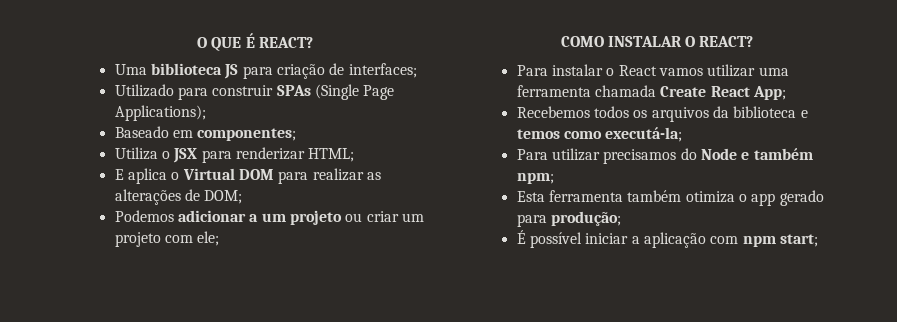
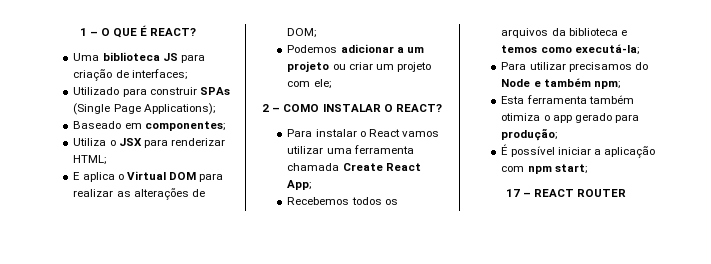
(197, 42) none -> [79,28,98,36] 1 –
(220, 238) none -> [262,104,281,112] 2 –
(818, 240) none -> [505,189,627,197] // 17 – REACT ROUTER

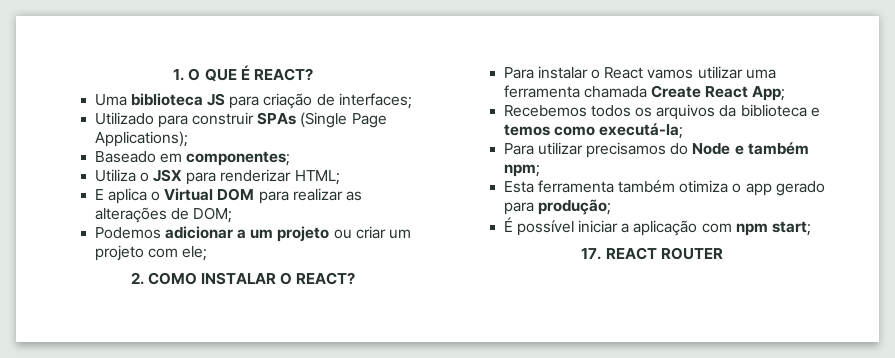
[79,28,98,36] 1 – -> [173,69,185,81] 1.
[262,104,281,112] 2 – -> [130,272,144,285] 2.
[505,189,531,197] 17 – -> [581,248,602,260] 17.

